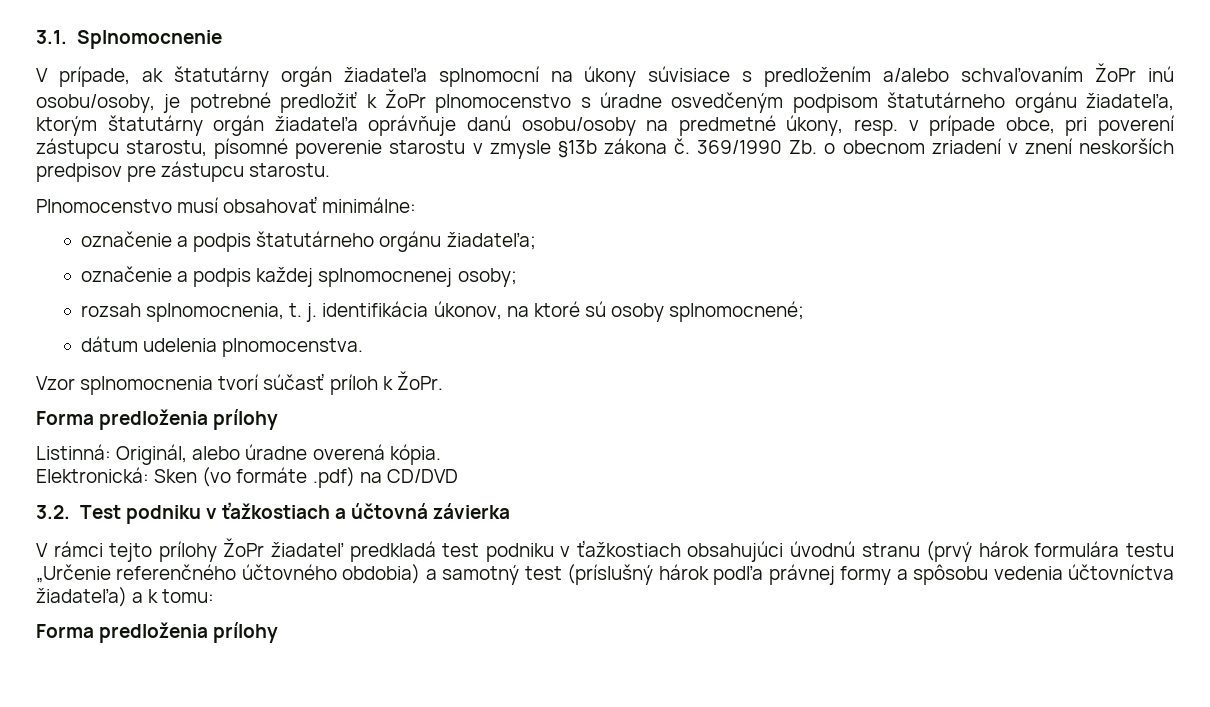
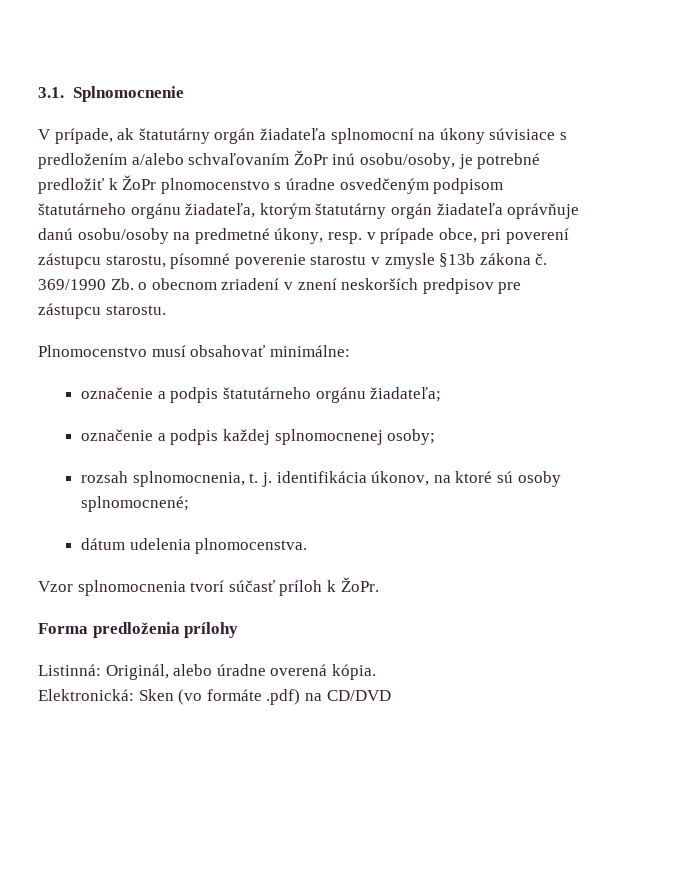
[36,502,511,524] [36,538,1175,562] [36,564,1175,585] [36,587,215,607] [36,622,279,643] // 3.2. Test podniku v ťažkostiach a účtovná závierka // V rámci tejto prílohy ŽoPr žiadateľ predkladá test podniku v ťažkostiach obsahujúci úvodnú stranu (prvý hárok formulára testu „Určenie referenčného účtovného obdobia) a samotný test (príslušný hárok podľa právnej formy a spôsobu vedenia účtovníctva žiadateľa) a k tomu: // Forma predloženia prílohy -> (391, 695) none

